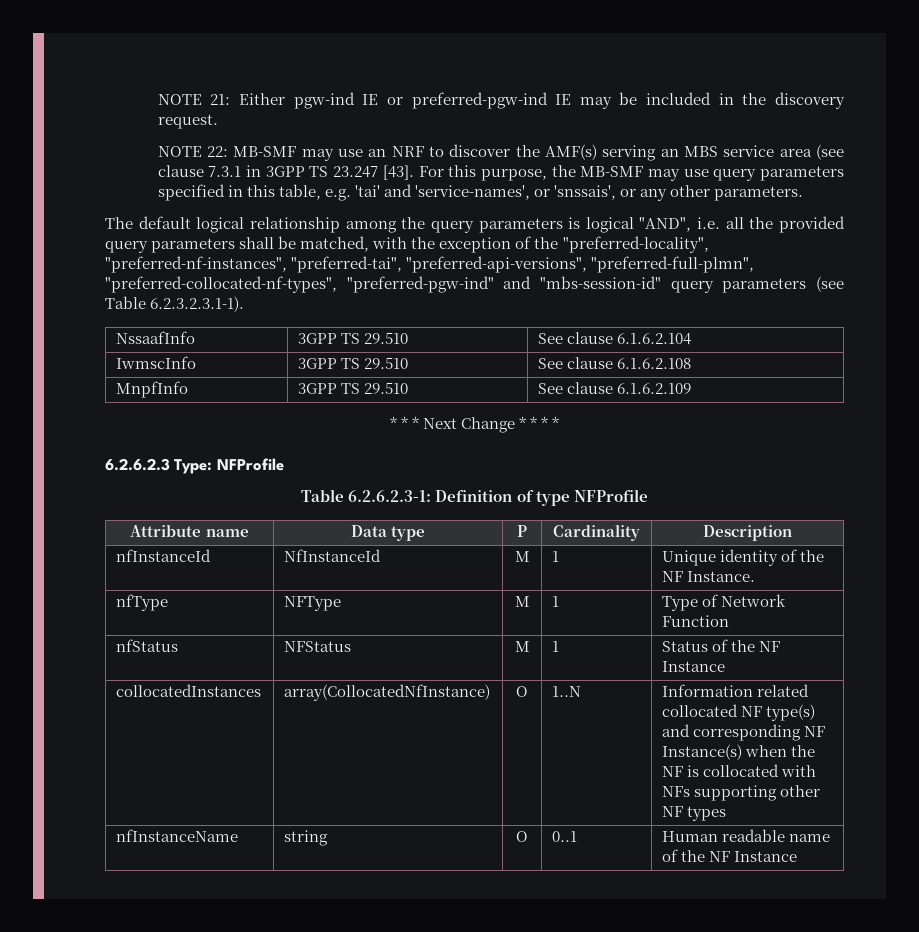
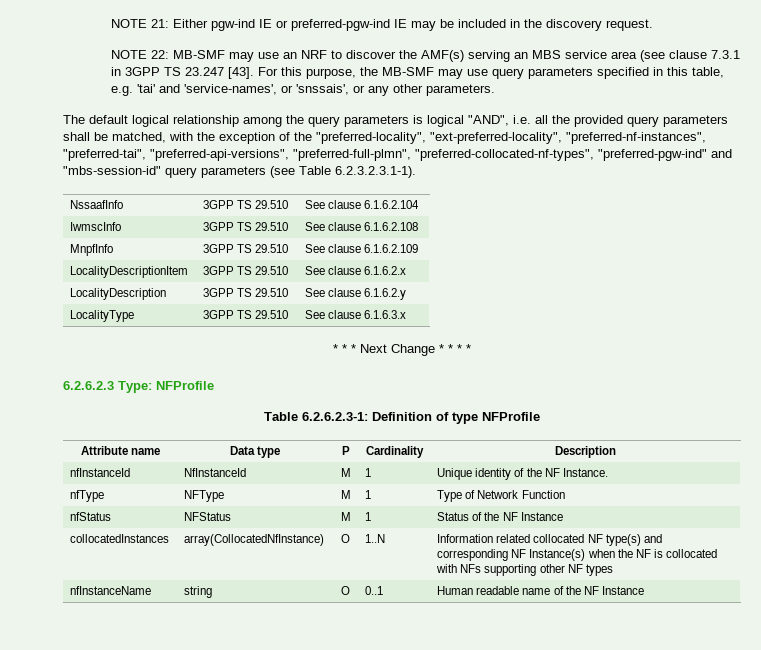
(709, 244) none -> [430,132,562,144] "ext-preferred-locality",
(692, 388) none -> [70,266,189,278] [203,266,289,275] [305,266,407,275] [70,288,167,300] [203,288,289,297] [305,288,407,300] [70,310,135,322] [203,310,289,319] [305,310,407,319] // LocalityDescriptionItem | 3GPP TS 29.510 | See clause 6.1.6.2.x // LocalityDescription | 3GPP TS 29.510 | See clause 6.1.6.2.y // LocalityType | 3GPP TS 29.510 | See clause 6.1.6.3.x

